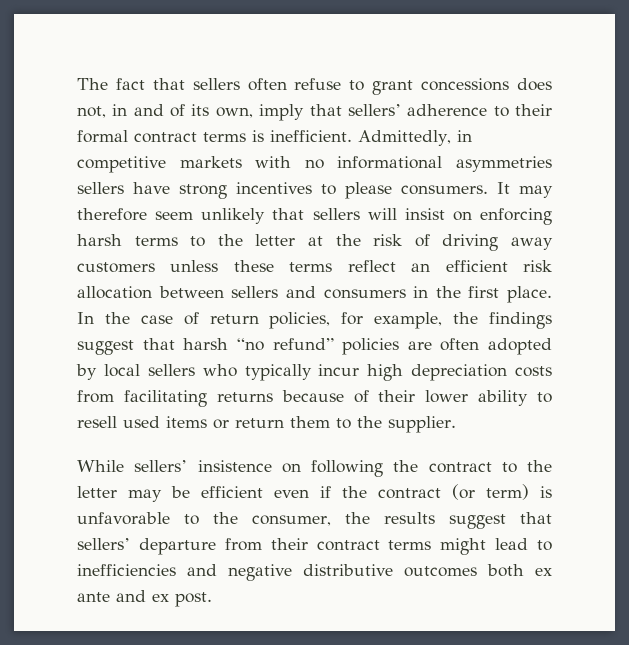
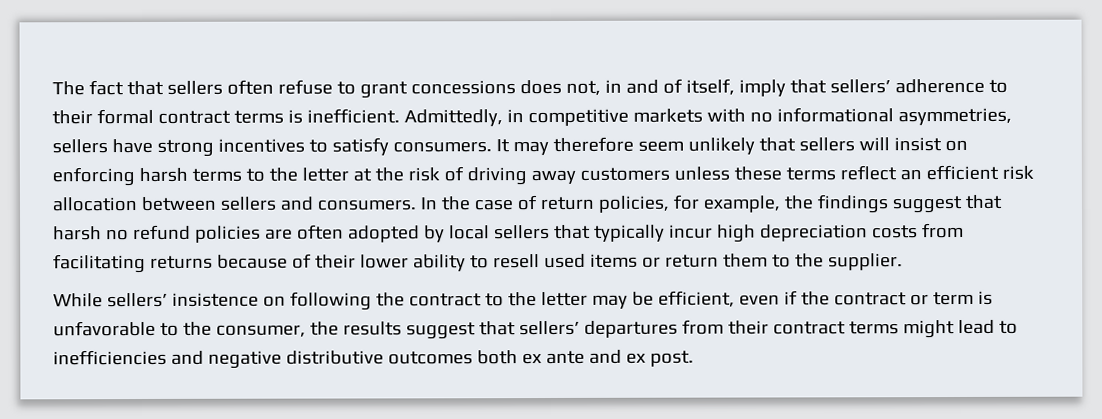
[191,104,253,118] its own, -> [685,78,735,96] itself,
[456,156,552,172] asymmetries -> [897,107,1012,126] asymmetries,
[345,182,392,199] please -> [331,137,389,156] satisfy
[323,286,552,303] consumers in the first place. -> [316,199,417,211] consumers.
[236,338,334,351] “no refund” -> [105,224,191,241] no refund
[202,364,237,377] who -> [553,224,591,239] that
[201,486,263,498] efficient -> [657,290,735,308] efficient,
[452,484,529,500] (or term) -> [909,291,974,306] or term
[138,538,216,555] departure -> [583,320,678,338] departures

